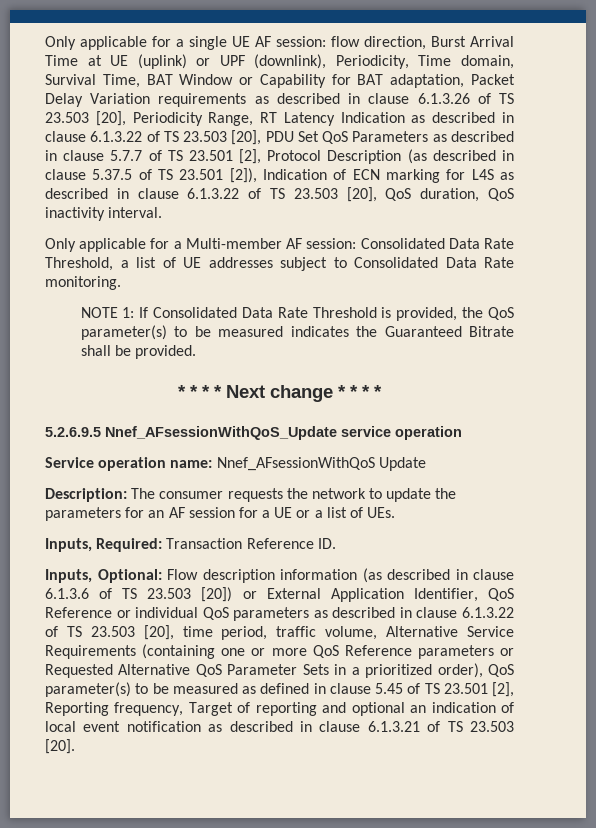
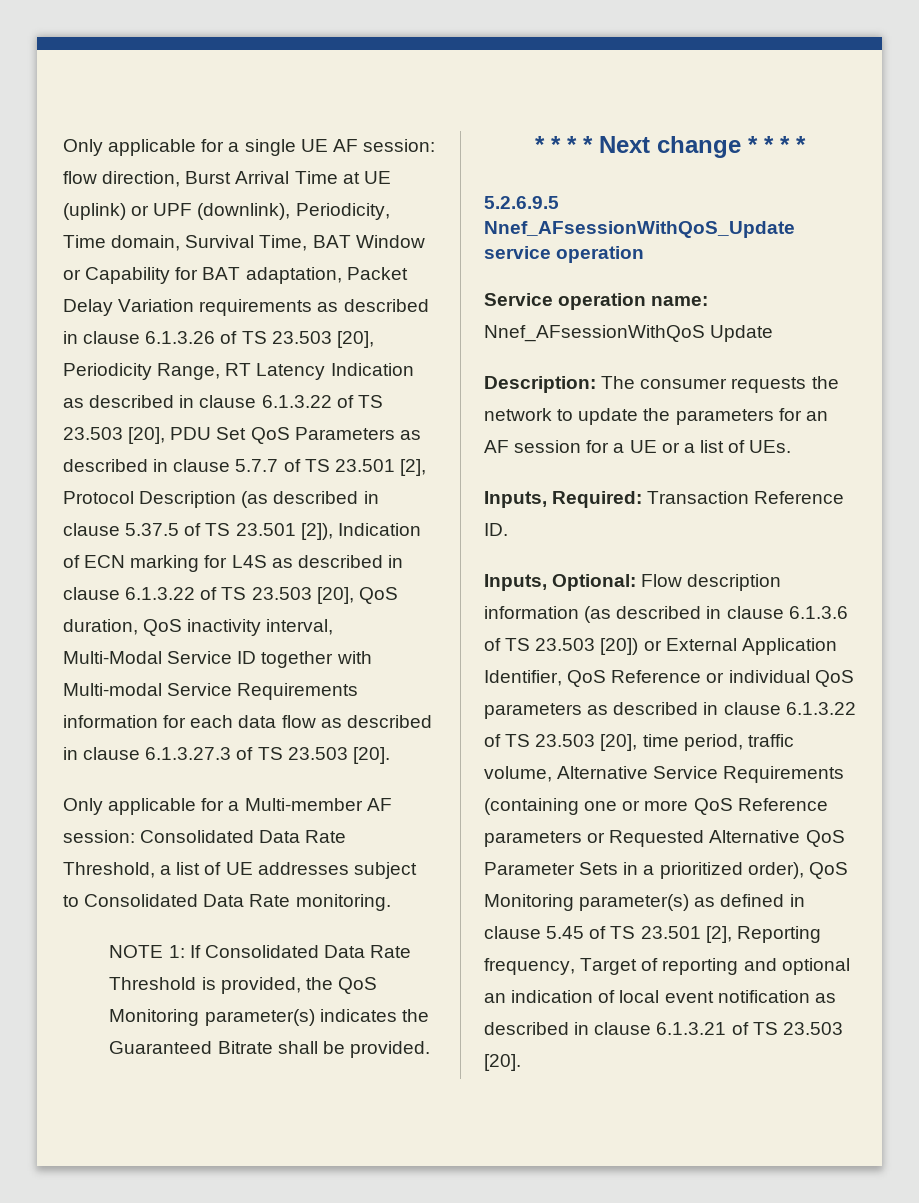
[108,207,163,218] interval. -> [266,619,334,635] [63,651,372,668] [63,683,359,700] [63,715,432,728] [63,747,390,764] interval, Multi-Modal Service ID together with Multi-modal Service Requirements information for each data flow as described in clause 6.1.3.27.3 of TS 23.503 [20].
[80,325,284,340] parameter(s) to be measured -> [109,1009,315,1026] Monitoring parameter(s)
[45,682,238,697] parameter(s) to be measured -> [484,894,690,911] Monitoring parameter(s)

